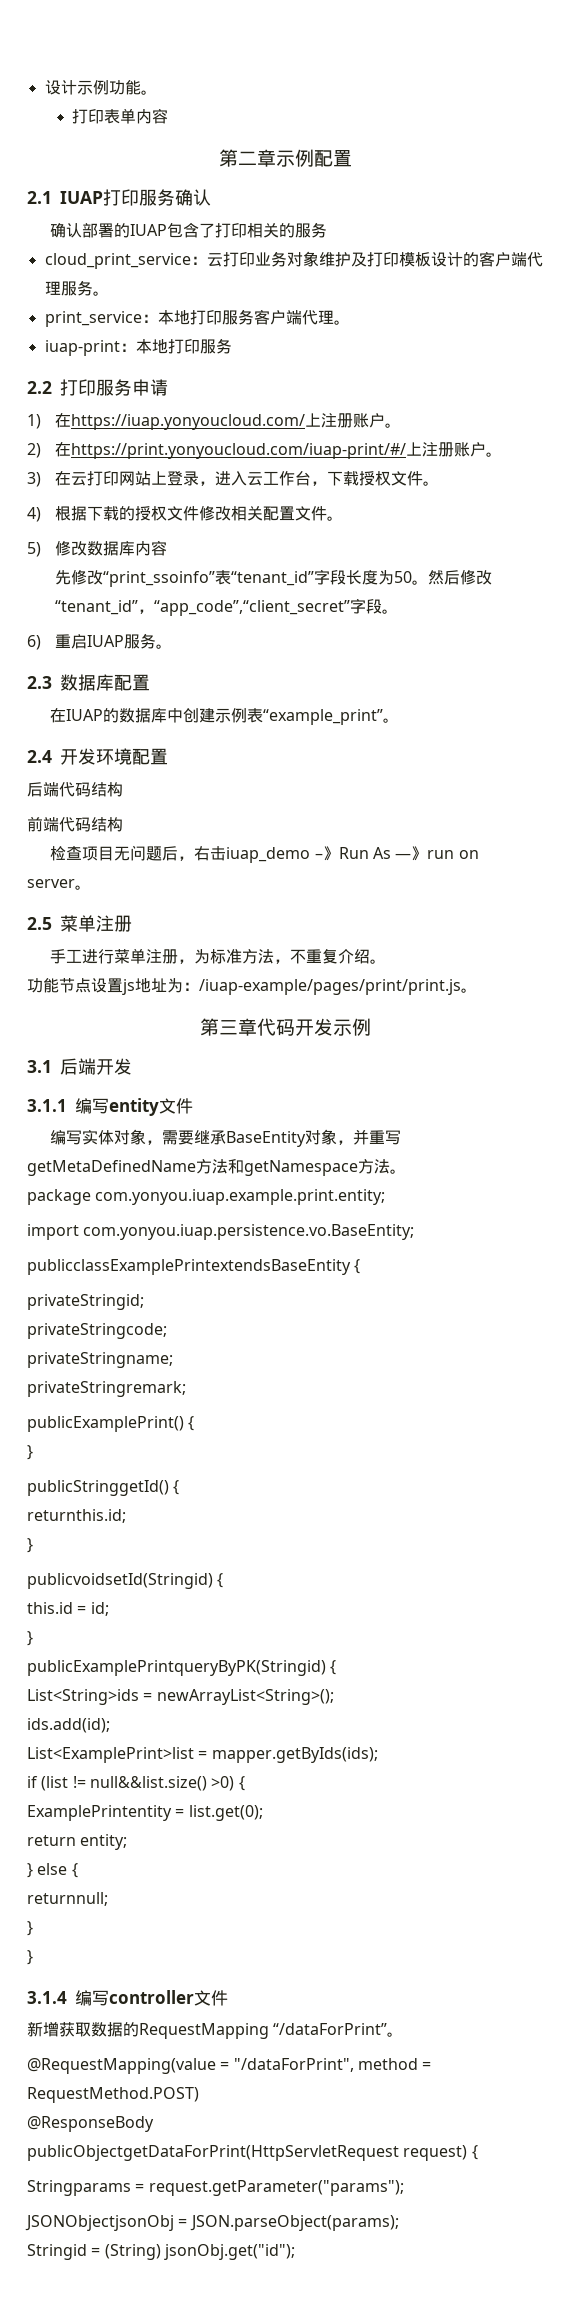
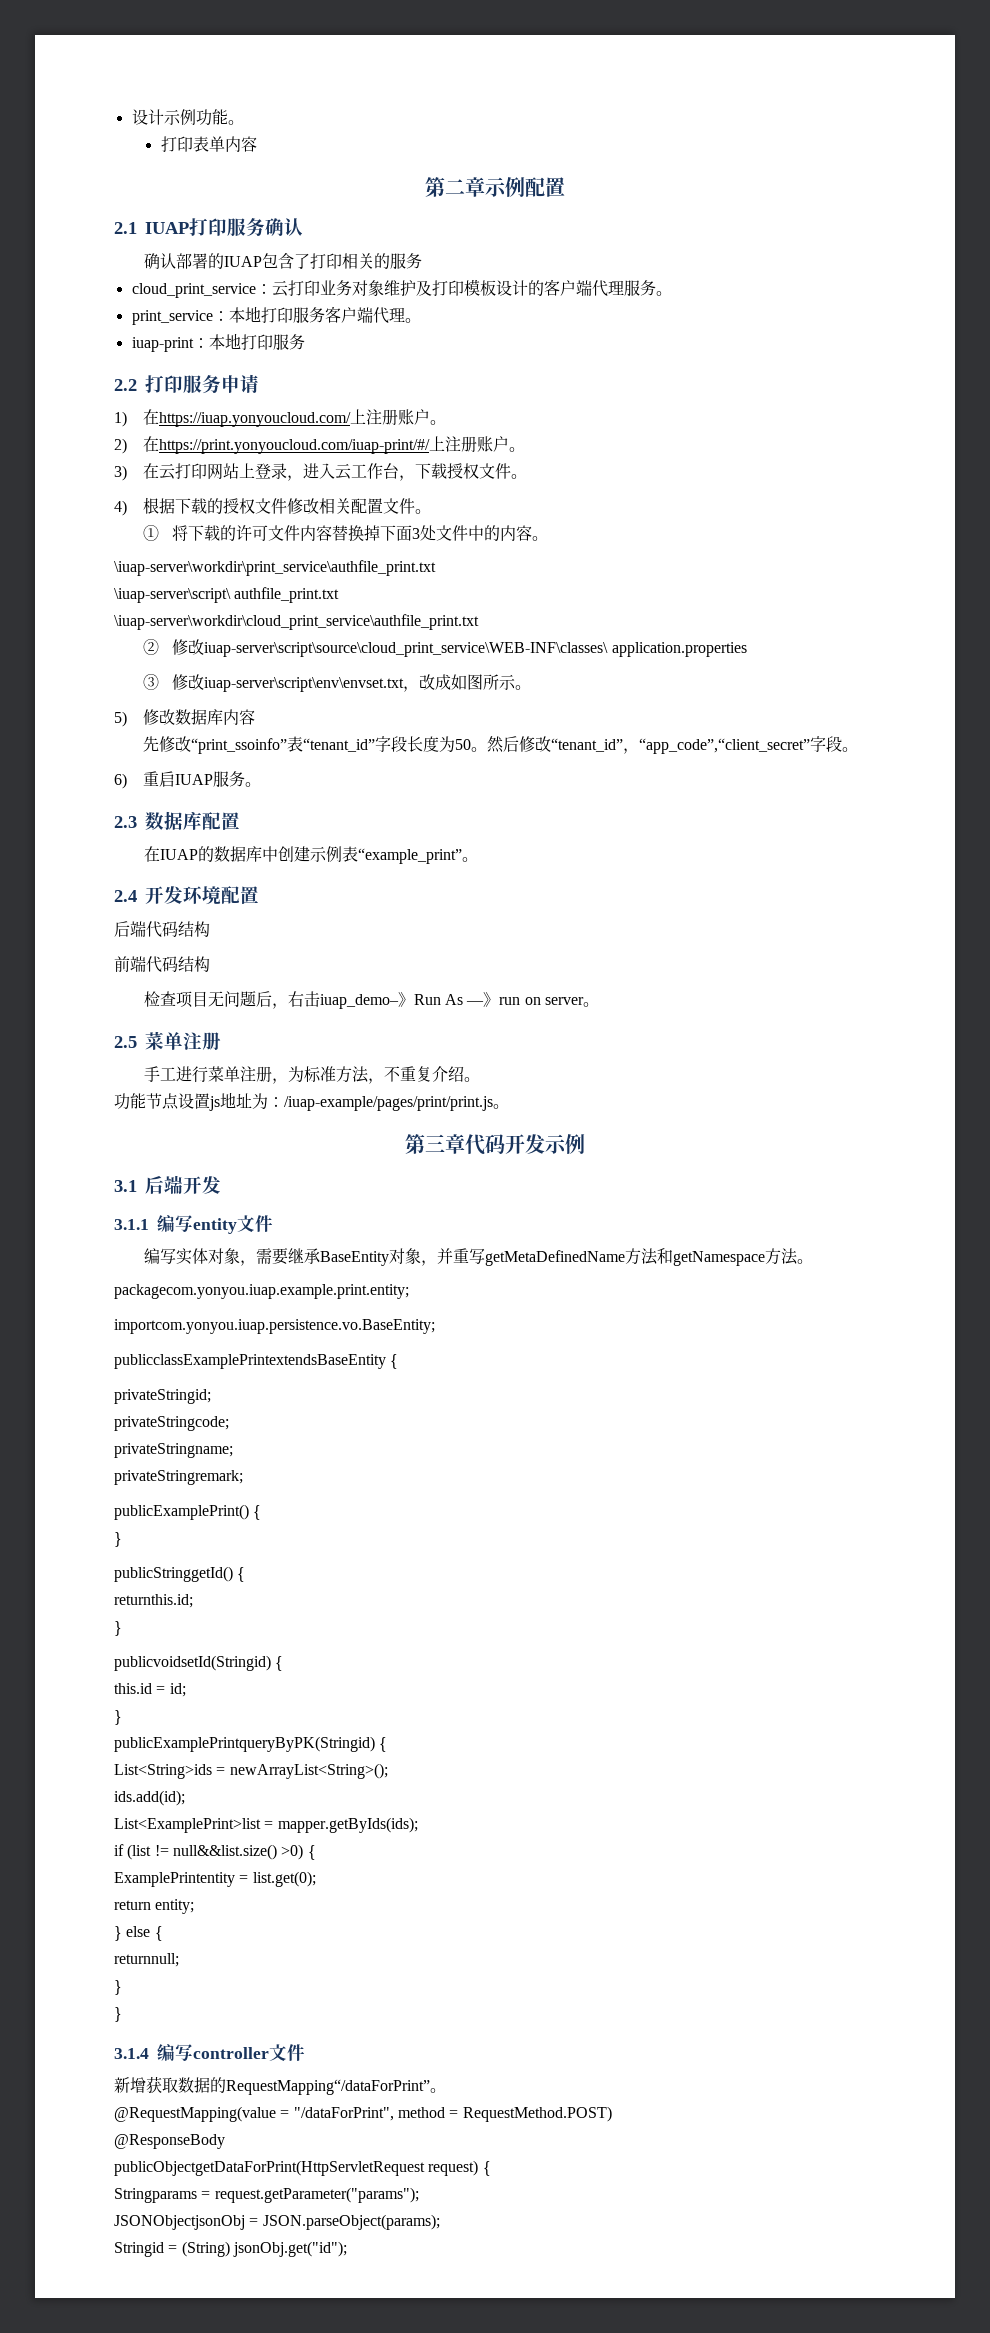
(343, 518) none -> [143,525,549,542] [114,560,436,576] [114,587,340,603] [114,614,479,630] [143,639,747,657] [143,674,532,692] // ①将下载的许可文件内容替换掉下面3处文件中的内容。 // \iuap-server\workdir\print_service\authfile_print.txt // \iuap-server\script\ authfile_print.txt // \iuap-server\workdir\cloud_print_service\authfile_print.txt // ②修改iuap-server\script\source\cloud_print_service\WEB-INF\classes\ application.properties // ③修改iuap-server\script\env\envset.txt，改成如图所示。
[226,847,323,863] iuap_demo – -> [319,994,399,1009] iuap_demo–
[27,1189,386,1205] [27,1224,415,1240] package com.yonyou.iuap.example.print.entity; // import com.yonyou.iuap.persistence.vo.BaseEntity; -> [114,1284,409,1299] [114,1319,435,1334] packagecom.yonyou.iuap.example.print.entity; // importcom.yonyou.iuap.persistence.vo.BaseEntity;
[139,2023,388,2039] RequestMapping “/dataForPrint” -> [226,2079,430,2095] RequestMapping“/dataForPrint”

